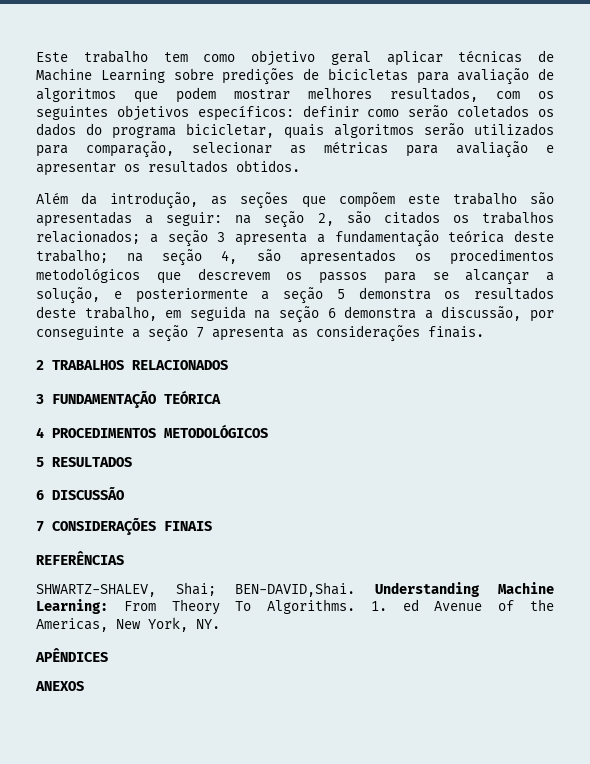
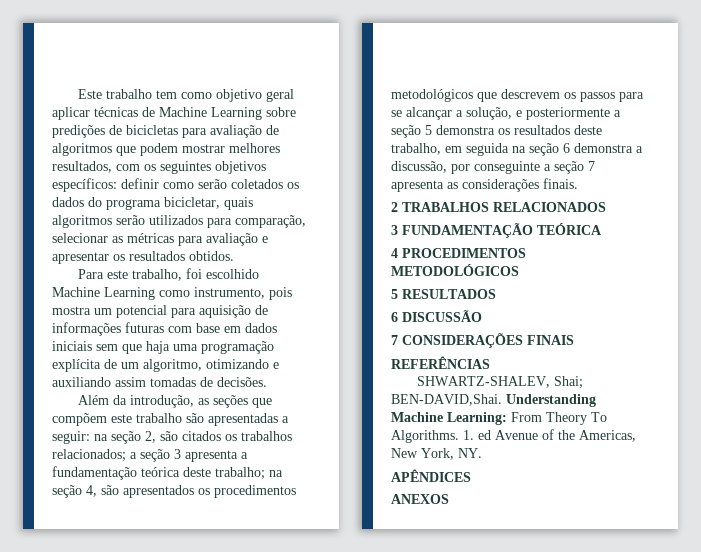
(300, 166) none -> [78,268,260,281] [52,287,292,300] [52,305,268,318] [52,322,277,336] [52,341,274,354] [52,359,279,372] [52,377,267,387] // Para este trabalho, foi escolhido Machine Learning como instrumento, pois mostra um potencial para aquisição de informações futuras com base em dados iniciais sem que haja uma programação explícita de um algoritmo, otimizando e auxiliando assim tomadas de decisões.

